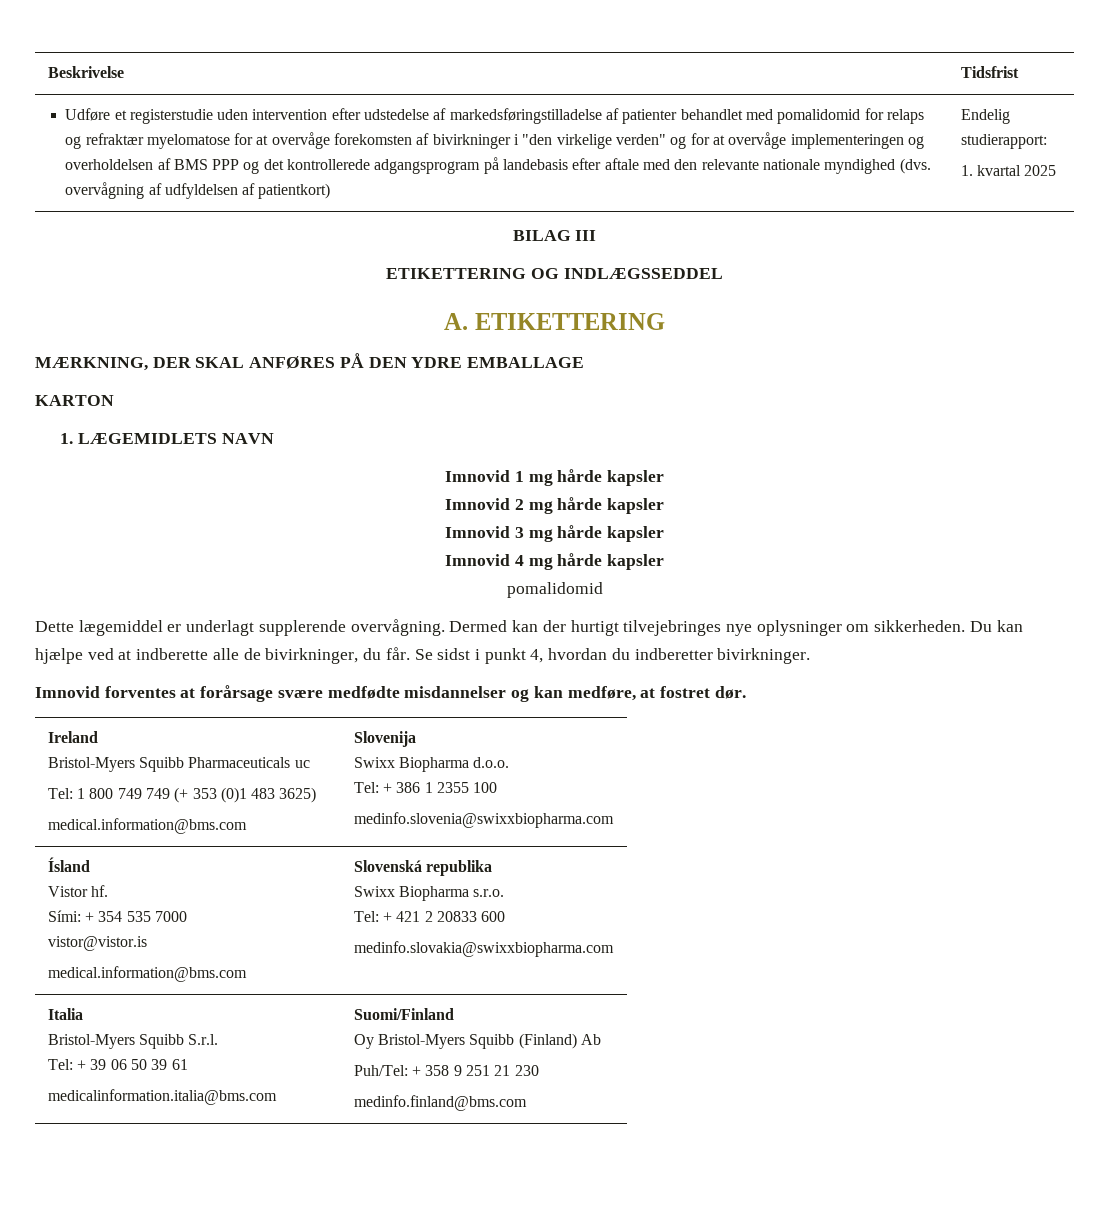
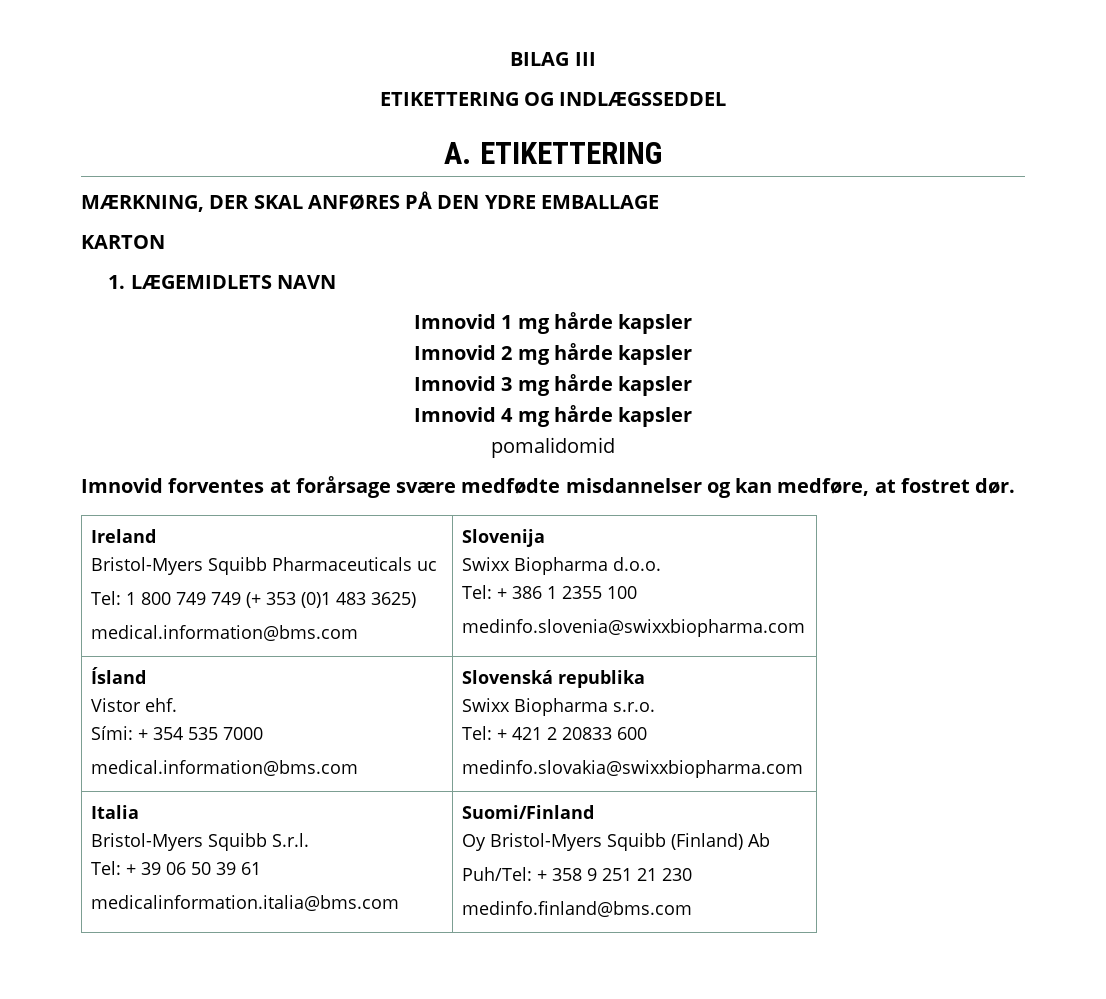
[47,66,124,78] [960,66,1019,78] [65,108,925,124] [65,132,924,149] [65,157,931,174] [65,182,331,199] [960,109,1010,124] [960,134,1047,149] [960,165,1057,176] Beskrivelse | Tidsfrist // Udføre et registerstudie uden intervention efter udstedelse af markedsføringstilladelse af patienter behandlet med pomalidomid for relaps og refraktær myelomatose for at overvåge forekomsten af bivirkninger i "den virkelige verden" og for at overvåge implementeringen og overholdelsen af BMS PPP og det kontrollerede adgangsprogram på landebasis efter aftale med den relevante nationale myndighed (dvs. overvågning af udfyldelsen af patientkort) | Endelig studierapport: // 1. kvartal 2025 // -> (510, 59) none
[35,619,1023,636] [35,647,811,664] // Dette lægemiddel er underlagt supplerende overvågning. Dermed kan der hurtigt tilvejebringes nye oplysninger om sikkerheden. Du kan hjælpe ved at indberette alle de bivirkninger, du får. Se sidst i punkt 4, hvordan du indberetter bivirkninger. -> (615, 447) none
[90,885,108,897] hf. -> [145,698,178,712] ehf.
[47,936,147,951] // vistor@vistor.is -> (264, 733) none

